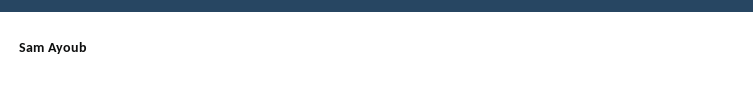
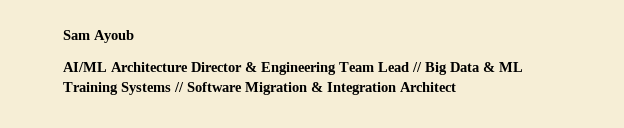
(87, 48) none -> [63,62,523,75] [63,82,456,95] // AI/ML Architecture Director & Engineering Team Lead // Big Data & ML Training Systems // Software Migration & Integration Architect

